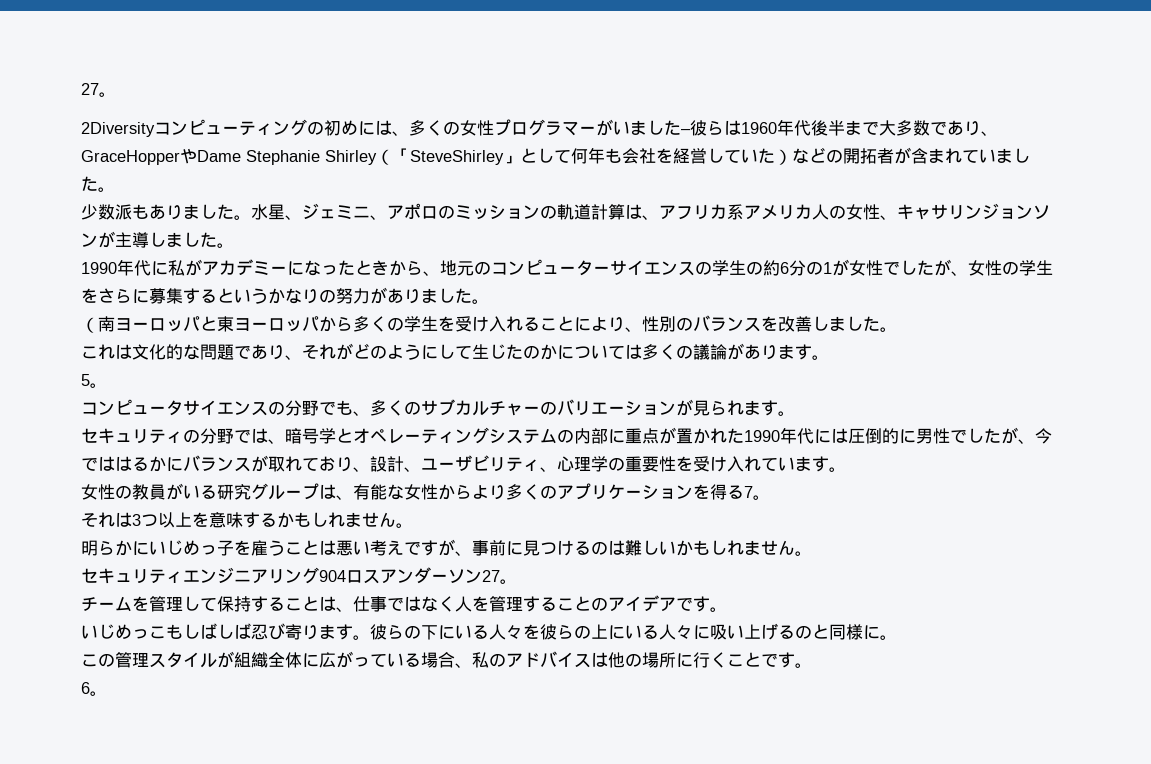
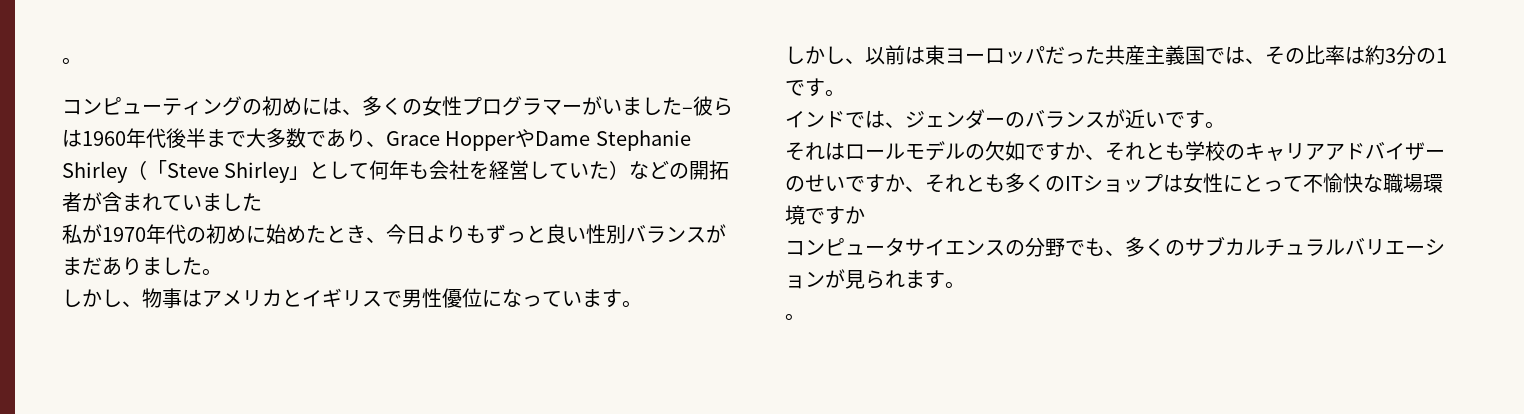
[81,83,116,97] [81,122,155,137] 27。 // 2Diversity -> [62,57,82,65] 。 //
[81,150,180,165] GraceHopper -> [386,131,516,151] Grace Hopper
[410,150,504,165] SteveShirley -> [167,161,291,183] Steve Shirley
[98,187,115,192] [81,203,1050,220] [81,231,234,248] [81,259,1053,276] [81,287,489,304] [81,315,897,333] [81,343,829,360] [81,374,107,388] 。 // 少数派もありました。水星、ジェミニ、アポロのミッションの軌道計算は、アフリカ系アメリカ人の女性、キャサリンジョンソンが主導しました。 // 1990年代に私がアカデミーになったときから、地元のコンピューターサイエンスの学生の約6分の1が女性でしたが、女性の学生をさらに募集するというかなりの努力がありました。 // （南ヨーロッパと東ヨーロッパから多くの学生を受け入れることにより、性別のバランスを改善しました。 // これは文化的な問題であり、それがどのようにして生じたのかについては多くの議論があります。 // 5。 -> [62,224,726,244] [62,257,222,276] [62,288,642,308] [785,45,1447,65] [785,78,845,97] [785,109,1225,129] [785,141,1445,161] [785,173,1443,193] [785,205,865,225] // 私が1970年代の初めに始めたとき、今日よりもずっと良い性別バランスがまだありました。 // しかし、物事はアメリカとイギリスで男性優位になっています。 // しかし、以前は東ヨーロッパだった共産主義国では、その比率は約3分の1です。 // インドでは、ジェンダーのバランスが近いです。 // それはロールモデルの欠如ですか、それとも学校のキャリアアドバイザーのせいですか、それとも多くのITショップは女性にとって不愉快な職場環境ですか
[506,401,557,416] ャーの -> [1285,239,1345,256] ュラル
[81,427,1052,444] [81,455,846,472] [81,483,770,500] [81,512,413,528] [81,539,812,556] [81,567,517,584] [81,595,727,612] [81,623,897,640] [81,651,812,668] [81,682,90,694] セキュリティの分野では、暗号学とオペレーティングシステムの内部に重点が置かれた1990年代には圧倒的に男性でしたが、今でははるかにバランスが取れており、設計、ユーザビリティ、心理学の重要性を受け入れています。 // 女性の教員がいる研究グループは、有能な女性からより多くのアプリケーションを得る7。 // それは3つ以上を意味するかもしれません。 // 明らかにいじめっ子を雇うことは悪い考えですが、事前に見つけるのは難しいかもしれません。 // セキュリティエンジニアリング904ロスアンダーソン27。 // チームを管理して保持することは、仕事ではなく人を管理することのアイデアです。 // いじめっこもしばしば忍び寄ります。彼らの下にいる人々を彼らの上にいる人々に吸い上げるのと同様に。 // この管理スタイルが組織全体に広がっている場合、私のアドバイスは他の場所に行くことです。 // 6 -> (965, 285) none

